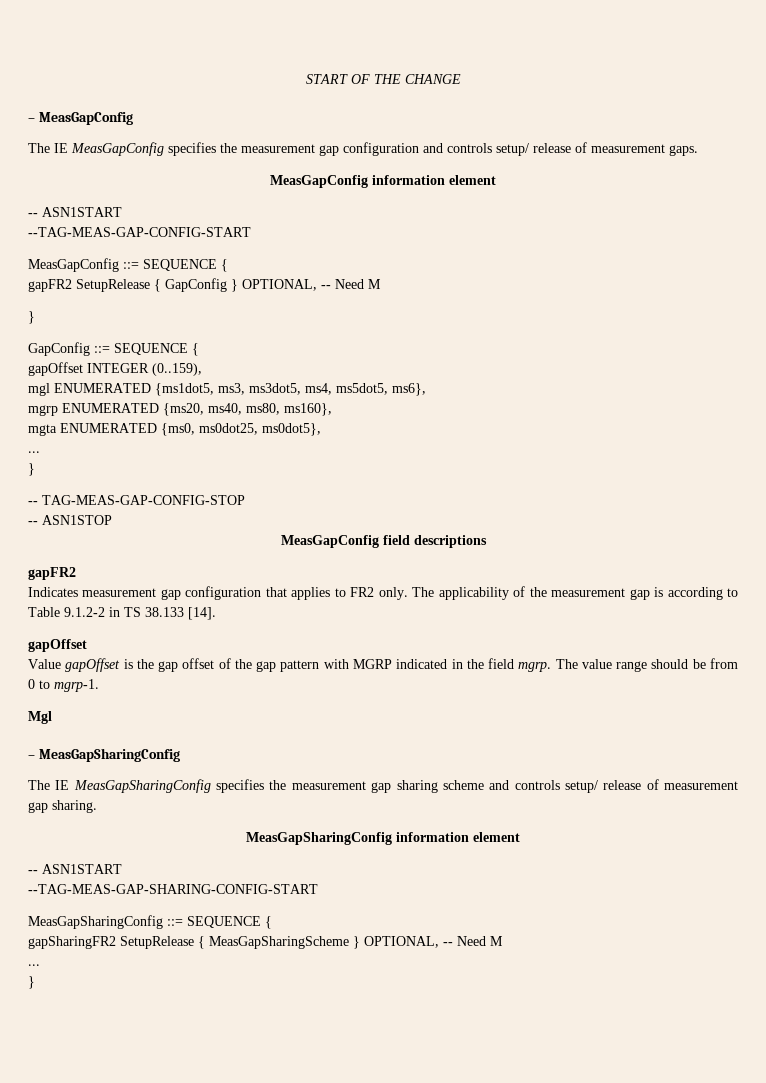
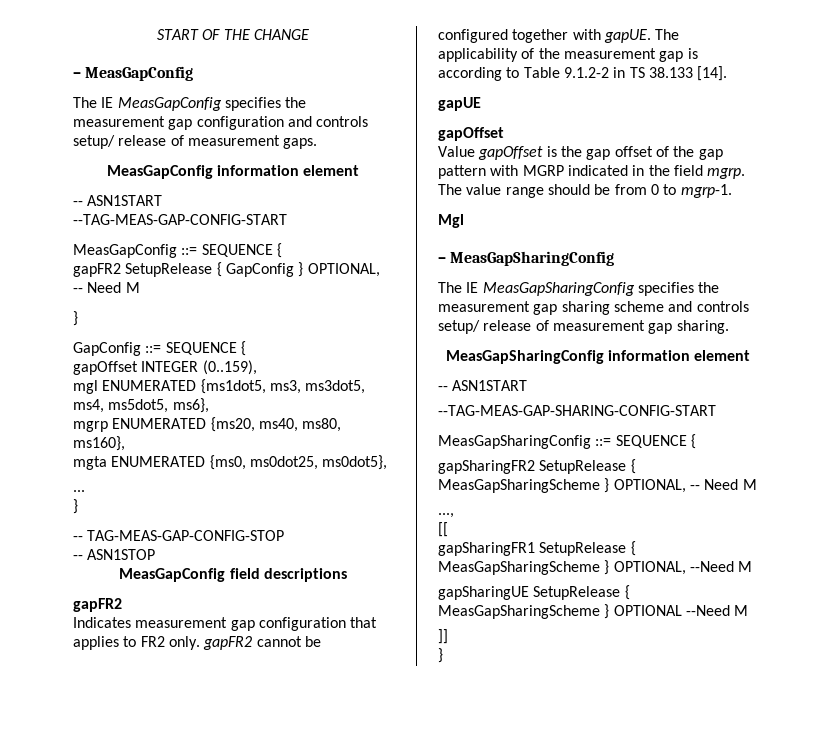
(408, 593) none -> [203,636,321,650] [438,29,651,43] gapFR2 cannot be configured together with gapUE.
(216, 613) none -> [438,97,481,111] // gapUE
[28,964,40,966] ... -> [438,513,454,518] [438,522,448,537] [438,541,636,556] [438,560,753,575] [438,585,630,600] [438,604,749,619] [438,629,448,644] ..., // [[ // gapSharingFR1 SetupRelease { MeasGapSharingScheme } OPTIONAL, --Need M // gapSharingUE SetupRelease { MeasGapSharingScheme } OPTIONAL --Need M // ]]

